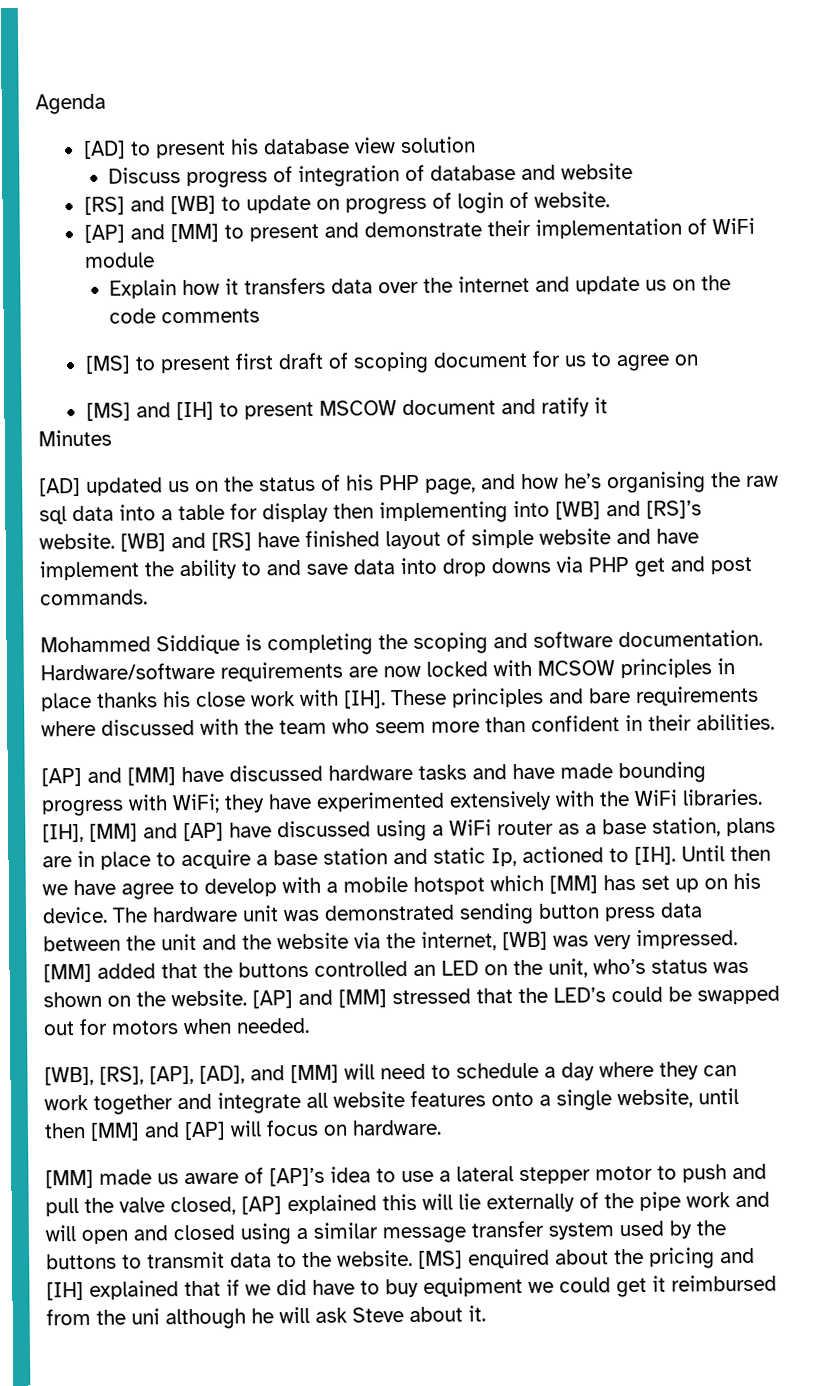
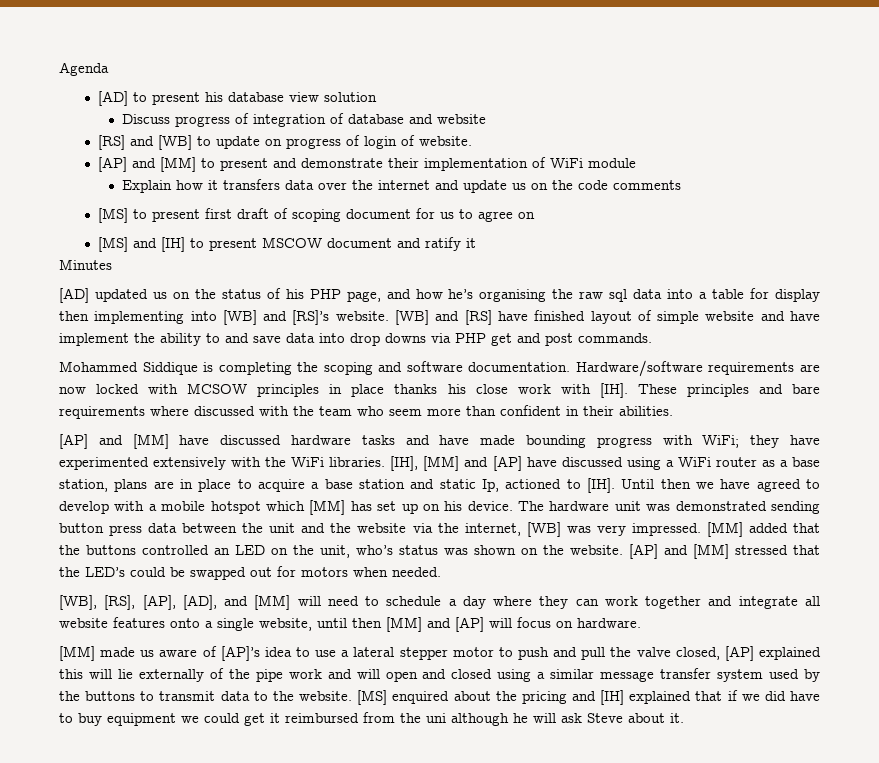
[121,883,174,900] agree -> [756,479,801,492] agreed

